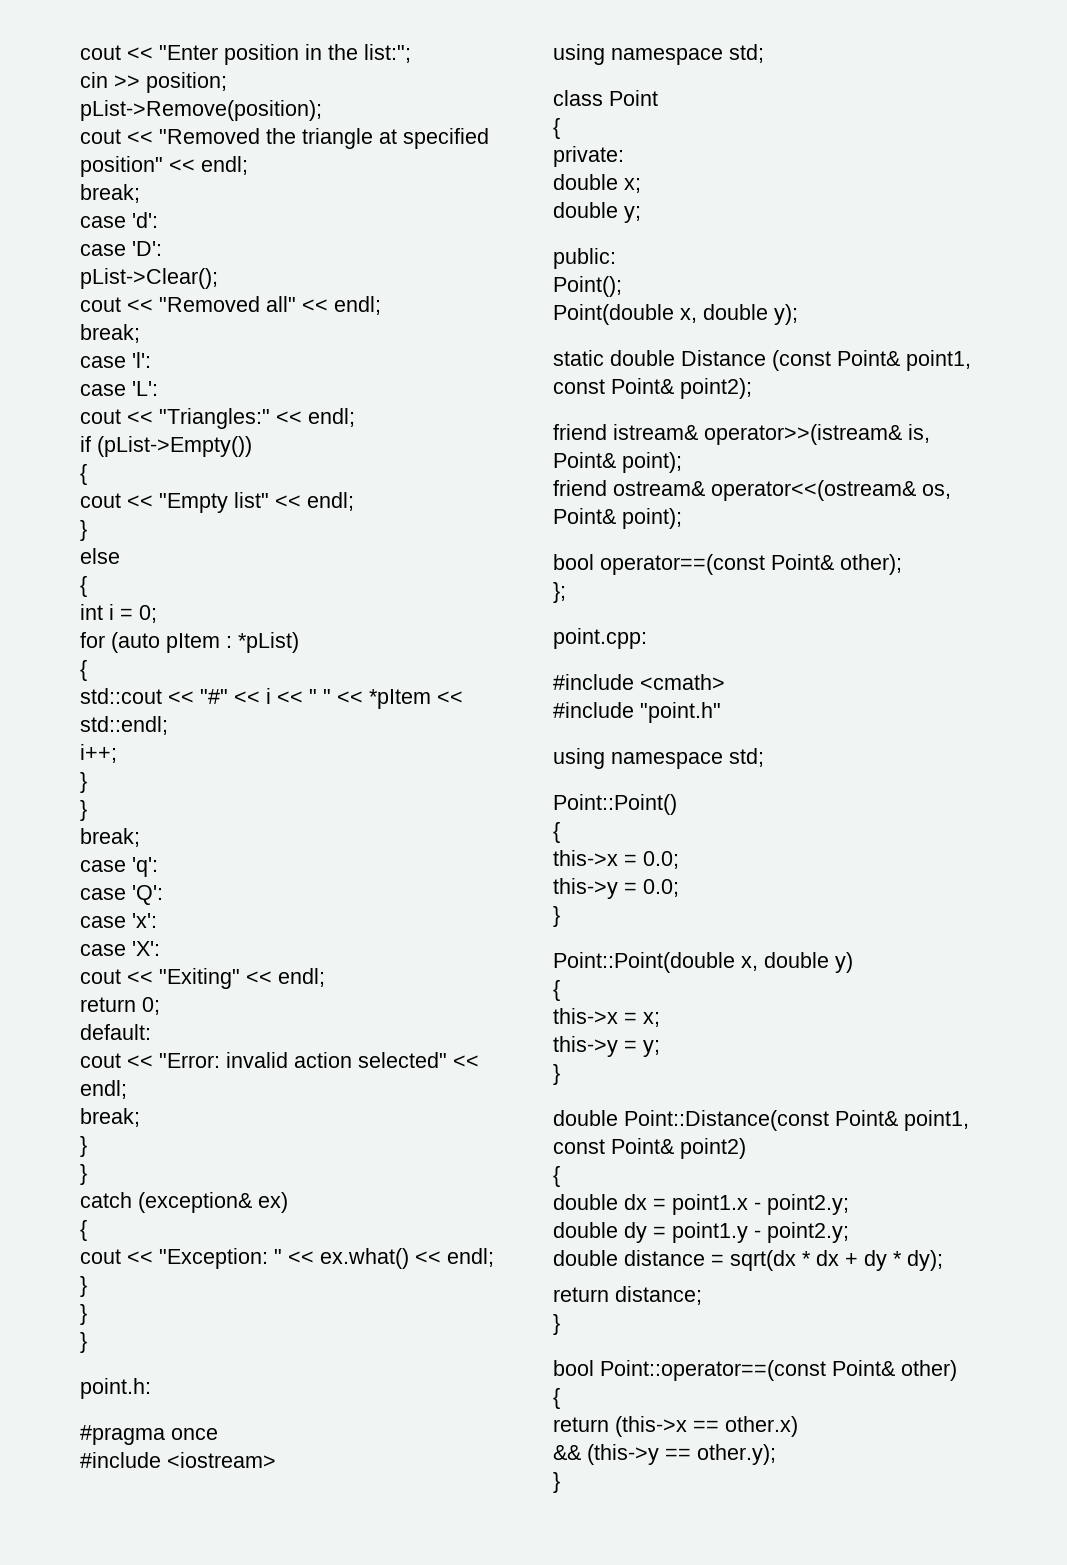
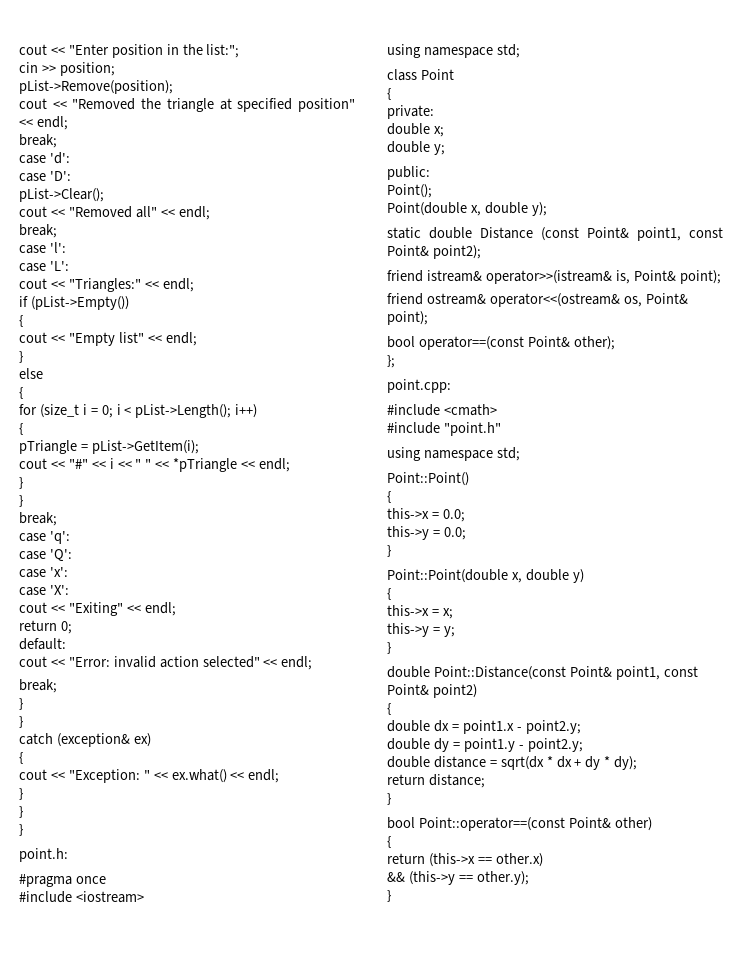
[80,604,103,620] int -> [19,404,79,418] for (size_t
[80,632,299,653] [80,660,87,681] [80,688,162,704] // for (auto pItem : *pList) // { // std::cout -> [116,404,258,418] [19,423,23,435] [19,440,199,454] [19,458,47,469] i < pList->Length(); i++) // { // pTriangle = pList->GetItem(i); // cout
[369,689,463,709] [80,716,168,735] [80,744,117,763] *pItem << std::endl; // i++; -> [173,458,291,472] *pTriangle << endl;

